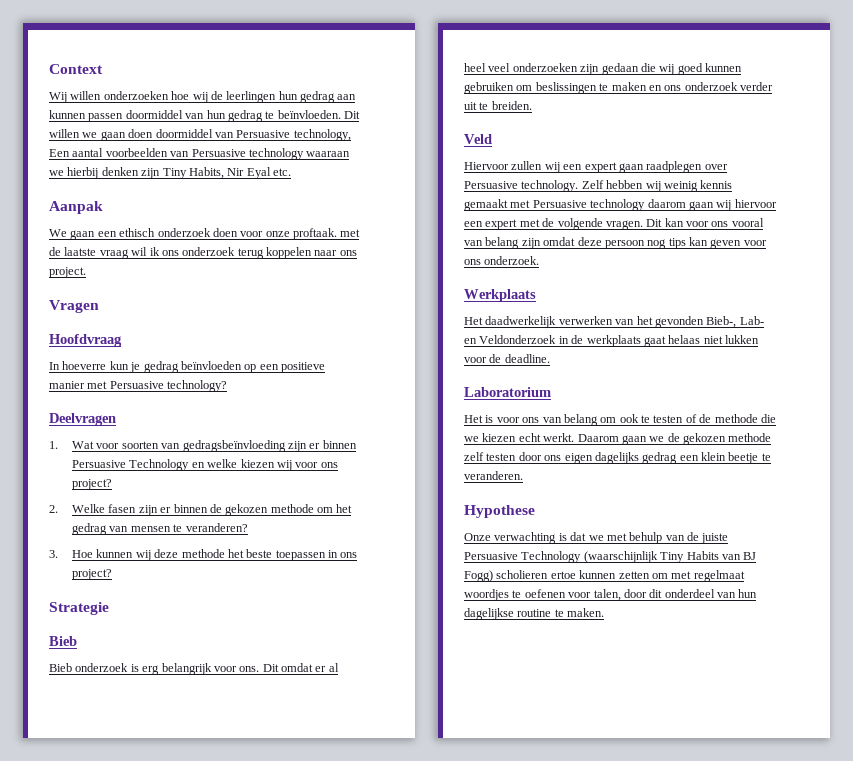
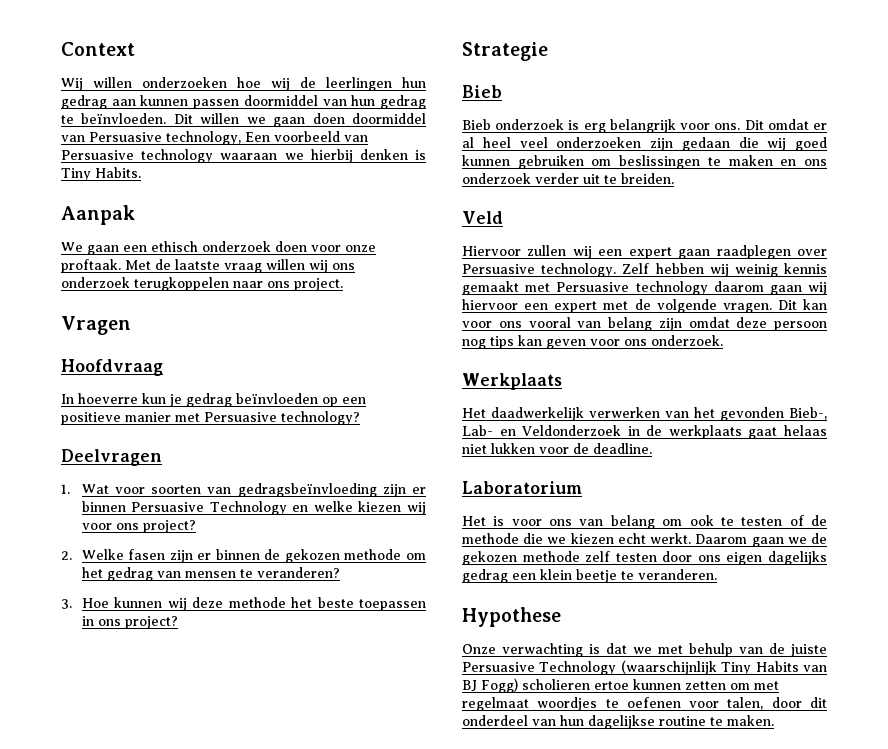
[72,148,168,157] aantal voorbeelden -> [274,131,340,142] voorbeeld
[141,167,291,179] zijn Tiny Habits, Nir Eyal etc. -> [415,150,426,160] [61,167,141,181] is Tiny Habits.
[340,229,361,237] met -> [125,260,151,270] Met
[131,247,312,259] wil ik ons onderzoek terug koppelen -> [266,259,355,273] [61,277,229,291] willen wij ons onderzoek terugkoppelen

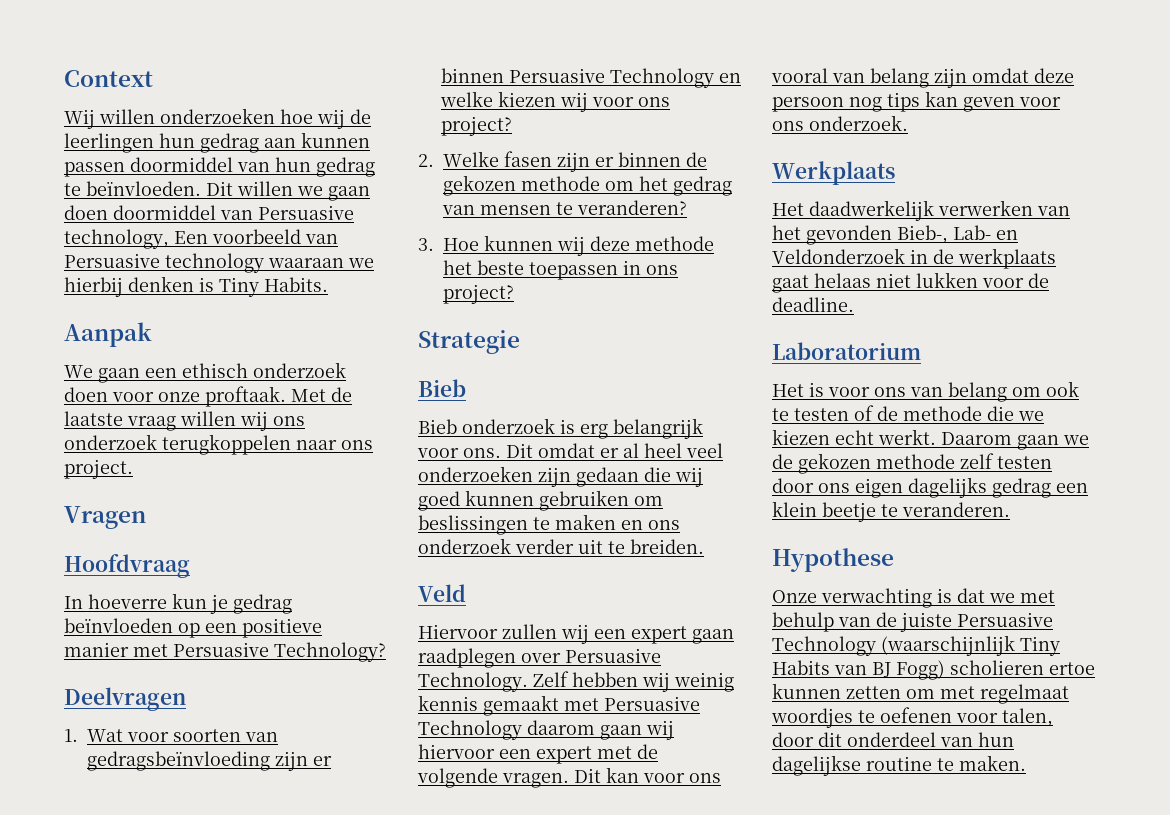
[281,411,360,425] technology? -> [274,642,386,662] Technology?
[541,263,617,277] technology. -> [418,672,528,692] Technology.
[635,281,708,295] technology -> [418,720,522,740] Technology

